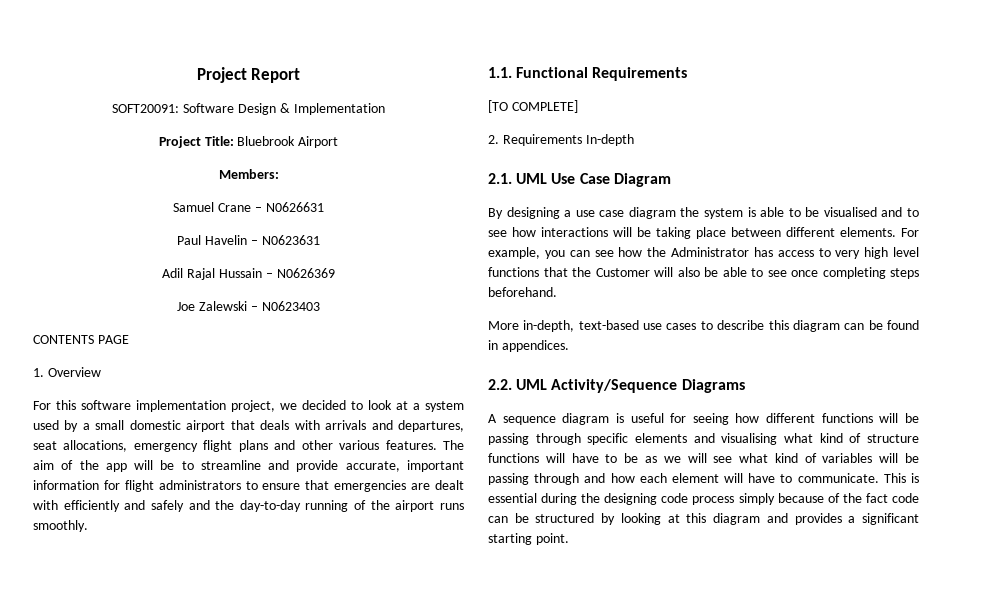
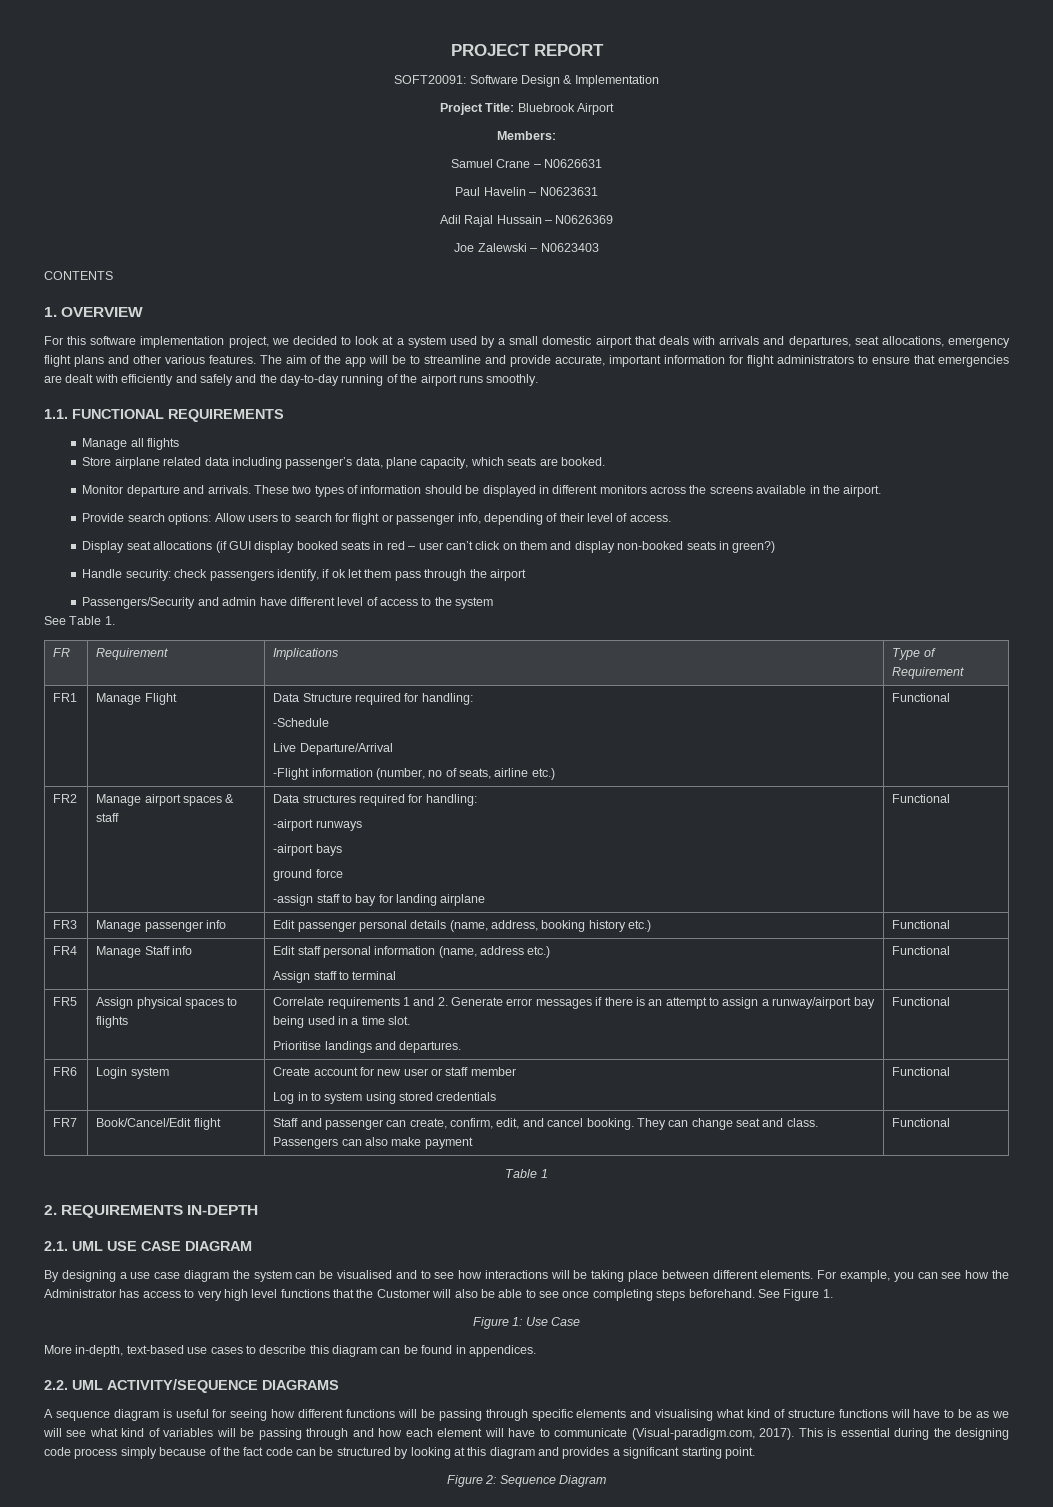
[196,67,301,83] Project Report -> [450,44,604,56] PROJECT REPORT
[97,335,129,344] [33,367,101,377] PAGE // 1. Overview -> [44,307,144,317] // 1. OVERVIEW
[516,67,688,81] [488,100,578,113] [488,134,634,146] Functional Requirements // [TO COMPLETE] // 2. Requirements In-depth -> [72,409,284,422] [82,438,180,450] [82,457,605,469] [82,485,882,497] [82,513,671,525] [82,541,776,553] [82,569,526,581] [82,597,494,609] [44,616,115,625] [53,648,71,657] [96,648,169,660] [273,648,339,660] [892,648,936,660] [892,667,965,679] [53,693,78,702] [96,693,177,705] [273,693,473,705] [273,718,330,727] [273,743,393,755] [273,768,555,780] [892,693,951,702] [53,794,78,803] [96,794,235,806] [96,813,120,822] [273,794,477,806] [273,819,362,831] [273,844,342,856] [273,869,343,881] [273,894,486,906] [892,794,951,803] [53,920,78,929] [96,920,226,932] [273,920,652,932] [892,920,951,929] [53,946,78,955] [96,946,192,958] [273,946,551,958] [273,971,397,983] [892,946,951,955] [53,997,78,1006] [96,997,238,1009] [96,1016,129,1028] [273,997,875,1009] [273,1016,410,1028] [273,1041,462,1053] [892,997,951,1006] [53,1067,78,1076] [96,1067,169,1079] [273,1067,516,1076] [273,1092,497,1104] [892,1067,951,1076] [53,1118,78,1127] [96,1118,221,1130] [273,1118,818,1130] [273,1137,473,1149] [892,1118,951,1127] [505,1169,548,1178] [44,1205,259,1218] FUNCTIONAL REQUIREMENTS // Manage all flights // Store airplane related data including passenger’s data, plane capacity, which seats are booked. // Monitor departure and arrivals. These two types of information should be displayed in different monitors across the screens available in the airport. // Provide search options: Allow users to search for flight or passenger info, depending of their level of access. // Display seat allocations (if GUI display booked seats in red – user can’t click on them and display non-booked seats in green?) // Handle security: check passengers identify, if ok let them pass through the airport // Passengers/Security and admin have different level of access to the system // See Table 1. // FR | Requirement | Implications | Type of Requirement // FR1 | Manage Flight | Data Structure required for handling: // -Schedule // Live Departure/Arrival // -Flight information (number, no of seats, airline etc.) | Functional // FR2 | Manage airport spaces & staff | Data structures required for handling: // -airport runways // -airport bays // ground force // -assign staff to bay for landing airplane | Functional // FR3 | Manage passenger info | Edit passenger personal details (name, address, booking history etc.) | Functional // FR4 | Manage Staff info | Edit staff personal information (name, address etc.) // Assign staff to terminal | Functional // FR5 | Assign physical spaces to flights | Correlate requirements 1 and 2. Generate error messages if there is an attempt to assign a runway/airport bay being used in a time slot. // Prioritise landings and departures. | Functional // FR6 | Login system | Create account for new user or staff member // Log in to system using stored credentials | Functional // FR7 | Book/Cancel/Edit flight | Staff and passenger can create, confirm, edit, and cancel booking. They can change seat and class. Passengers can also make payment | Functional // Table 1 // 2. REQUIREMENTS IN-DEPTH
[551,173,671,187] Use Case Diagram -> [107,1241,252,1251] USE CASE DIAGRAM
[747,207,801,217] is able to -> [295,1272,316,1279] can
(557, 292) none -> [757,1289,833,1301] [472,1317,581,1329] See Figure 1. // Figure 1: Use Case
[551,379,745,393] Activity/Sequence Diagrams -> [107,1379,339,1393] ACTIVITY/SEQUENCE DIAGRAMS
[797,473,879,483] communicate. -> [554,1428,795,1440] communicate (Visual-paradigm.com, 2017).
(569, 539) none -> [446,1475,607,1487] // Figure 2: Sequence Diagram

